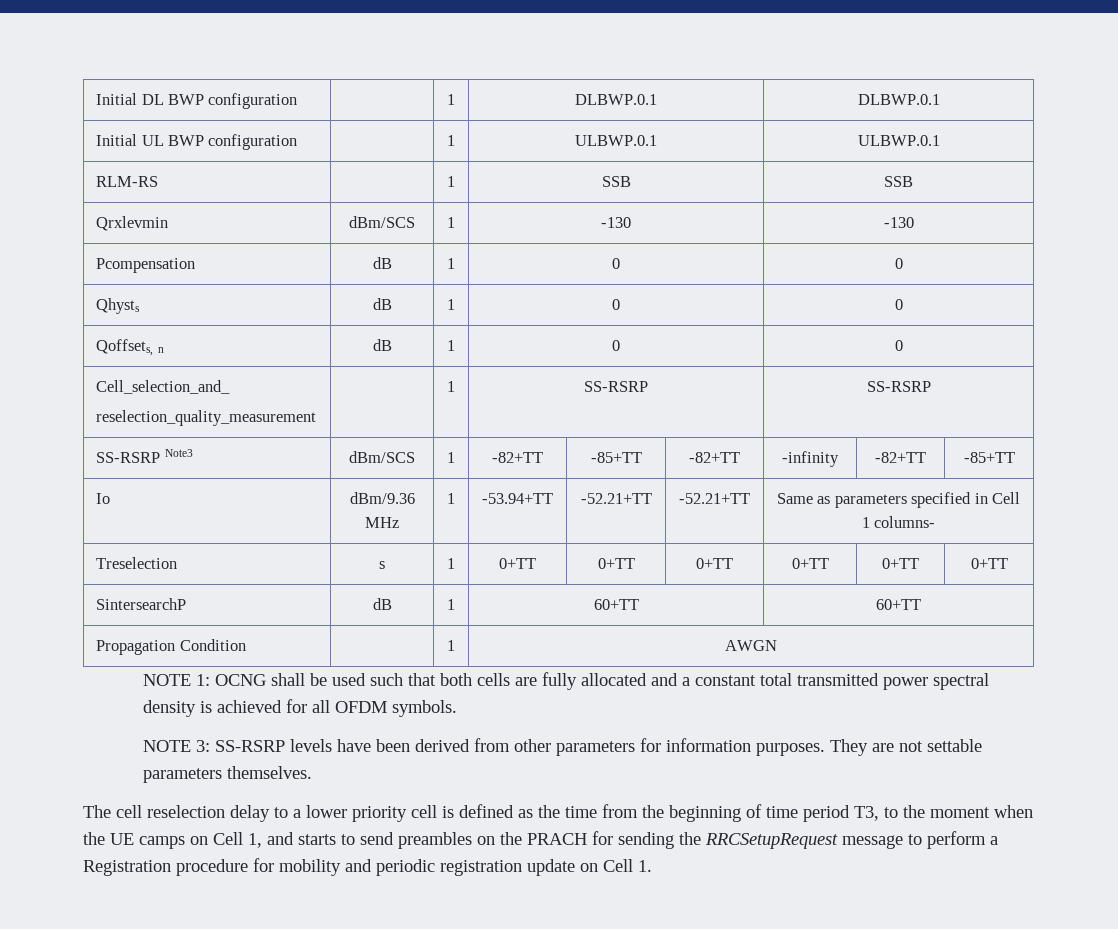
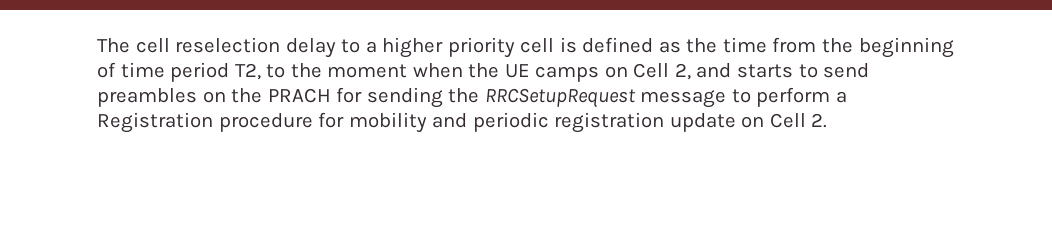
[96,93,298,109] [447,94,455,105] [575,94,657,105] [857,94,940,105] [96,134,298,150] [447,135,455,146] [575,135,657,146] [857,135,940,146] [96,176,159,187] [447,176,455,187] [601,176,631,187] [884,176,913,187] [96,216,169,231] [349,216,415,228] [447,217,455,228] [601,217,631,228] [883,217,914,228] [96,258,196,273] [372,257,392,269] [447,258,455,269] [612,258,620,269] [894,258,903,269] [96,298,141,314] [372,298,392,310] [447,299,455,310] [612,299,620,310] [894,299,903,310] [96,339,164,356] [372,339,392,351] [447,340,455,351] [612,340,620,351] [894,340,903,351] [96,380,231,394] [96,410,317,426] [447,381,455,392] [584,381,648,392] [866,381,931,392] [96,449,193,463] [349,451,415,463] [447,452,455,463] [491,452,543,463] [590,452,642,463] [689,452,740,463] [782,451,839,467] [875,452,926,463] [963,452,1015,463] [96,493,111,504] [349,492,415,504] [364,517,399,528] [447,493,455,504] [481,493,553,504] [580,493,652,504] [679,493,750,504] [776,492,1021,508] [861,516,936,528] [96,557,178,569] [378,561,385,569] [447,558,455,569] [498,558,536,569] [597,558,635,569] [696,558,733,569] [791,558,829,569] [882,558,919,569] [970,558,1008,569] [96,598,187,610] [372,598,392,610] [447,599,455,610] [593,599,639,610] [876,599,921,610] [96,639,246,655] [447,640,455,651] [725,640,778,651] [143,672,990,690] [143,699,458,717] [143,738,983,756] [143,766,313,783] Initial DL BWP configuration | | 1 | DLBWP.0.1 | DLBWP.0.1 // Initial UL BWP configuration | | 1 | ULBWP.0.1 | ULBWP.0.1 // RLM-RS | | 1 | SSB | SSB // Qrxlevmin | dBm/SCS | 1 | -130 | -130 // Pcompensation | dB | 1 | 0 | 0 // Qhysts | dB | 1 | 0 | 0 // Qoffsets, n | dB | 1 | 0 | 0 // Cell_selection_and_ // reselection_quality_measurement | | 1 | SS-RSRP | SS-RSRP // SS-RSRP Note3 | dBm/SCS | 1 | -82+TT | -85+TT | -82+TT | -infinity | -82+TT | -85+TT // Io | dBm/9.36 MHz | 1 | -53.94+TT | -52.21+TT | -52.21+TT | Same as parameters specified in Cell 1 columns- // Treselection | s | 1 | 0+TT | 0+TT | 0+TT | 0+TT | 0+TT | 0+TT // SintersearchP | dB | 1 | 60+TT | 60+TT // Propagation Condition | | 1 | AWGN // NOTE 1: OCNG shall be used such that both cells are fully allocated and a constant total transmitted power spectral density is achieved for all OFDM symbols. // NOTE 3: SS-RSRP levels have been derived from other parameters for information purposes. They are not settable parameters themselves. // -> (97, 45) none
[306,805,347,818] lower -> [382,37,444,58] higher
[854,806,879,821] T3, -> [234,63,261,80] T2,
[248,833,262,848] 1, -> [674,63,691,80] 2,
[638,860,652,872] 1. -> [811,113,828,128] 2.

